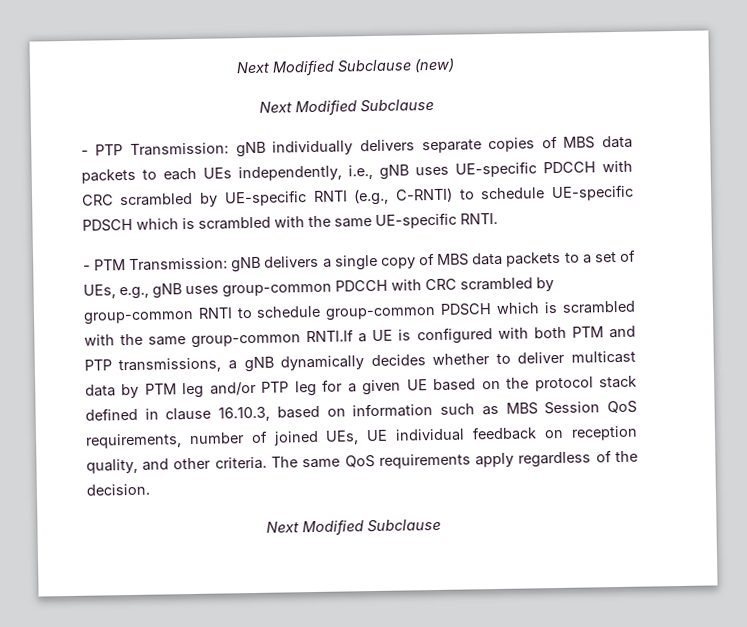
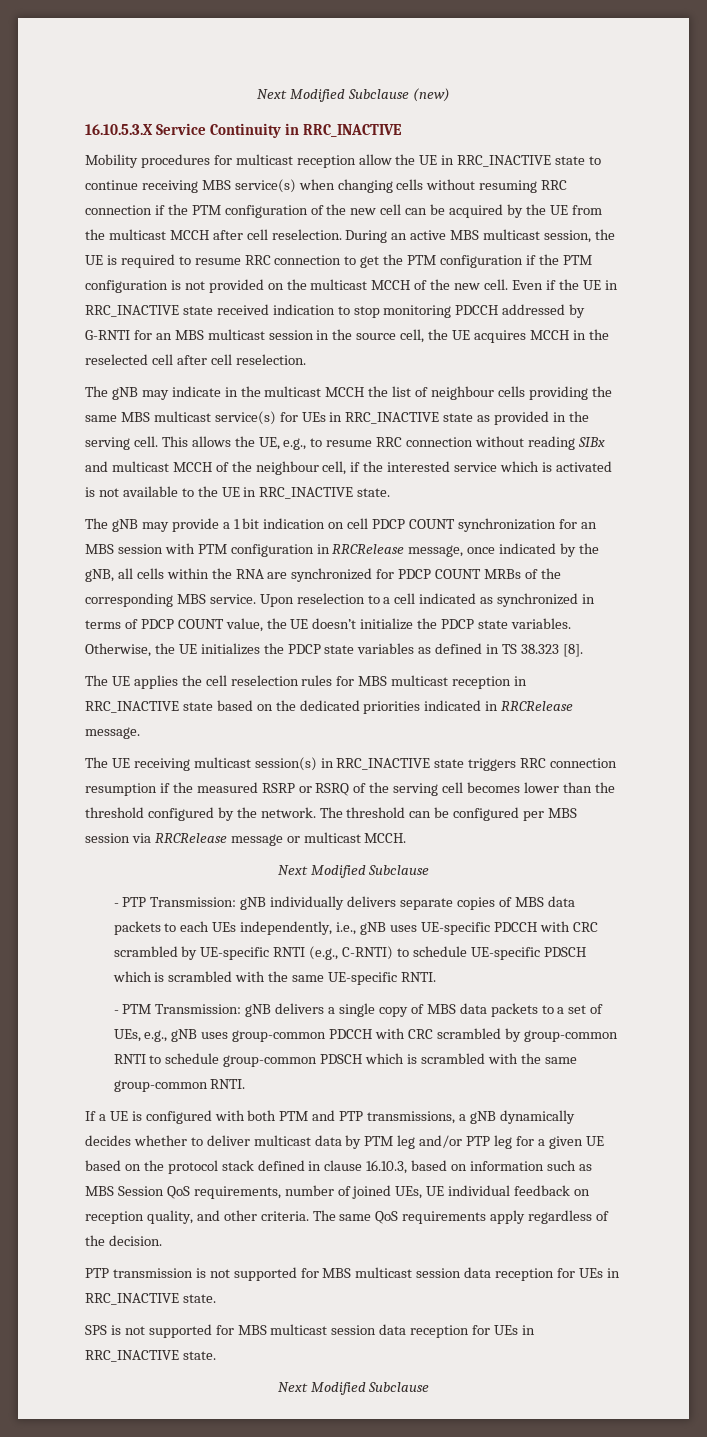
(455, 65) none -> [85,123,402,138] [85,154,602,168] [85,179,568,193] [85,204,602,218] [85,229,615,243] [85,254,592,268] [85,279,618,293] [85,304,586,318] [85,329,609,343] [85,354,306,365] [85,386,612,400] [85,411,589,425] [85,436,605,450] [85,461,612,475] [85,486,391,499] [85,518,597,532] [85,543,600,557] [85,568,561,582] [85,593,596,607] [85,618,571,632] [85,643,583,657] [85,675,528,689] [85,700,574,714] [85,727,140,739] [85,757,618,771] [85,782,615,796] [85,807,578,821] [85,832,407,846] // 16.10.5.3.X Service Continuity in RRC_INACTIVE // Mobility procedures for multicast reception allow the UE in RRC_INACTIVE state to continue receiving MBS service(s) when changing cells without resuming RRC connection if the PTM configuration of the new cell can be acquired by the UE from the multicast MCCH after cell reselection. During an active MBS multicast session, the UE is required to resume RRC connection to get the PTM configuration if the PTM configuration is not provided on the multicast MCCH of the new cell. Even if the UE in RRC_INACTIVE state received indication to stop monitoring PDCCH addressed by G-RNTI for an MBS multicast session in the source cell, the UE acquires MCCH in the reselected cell after cell reselection. // The gNB may indicate in the multicast MCCH the list of neighbour cells providing the same MBS multicast service(s) for UEs in RRC_INACTIVE state as provided in the serving cell. This allows the UE, e.g., to resume RRC connection without reading SIBx and multicast MCCH of the neighbour cell, if the interested service which is activated is not available to the UE in RRC_INACTIVE state. // The gNB may provide a 1 bit indication on cell PDCP COUNT synchronization for an MBS session with PTM configuration in RRCRelease message, once indicated by the gNB, all cells within the RNA are synchronized for PDCP COUNT MRBs of the corresponding MBS service. Upon reselection to a cell indicated as synchronized in terms of PDCP COUNT value, the UE doesn’t initialize the PDCP state variables. Otherwise, the UE initializes the PDCP state variables as defined in TS 38.323 [8]. // The UE applies the cell reselection rules for MBS multicast reception in RRC_INACTIVE state based on the dedicated priorities indicated in RRCRelease message. // The UE receiving multicast session(s) in RRC_INACTIVE state triggers RRC connection resumption if the measured RSRP or RSRQ of the serving cell becomes lower than the threshold configured by the network. The threshold can be configured per MBS session via RRCRelease message or multicast MCCH.
[306,329,355,343] RNTI.If -> [210,1079,246,1089] [85,1111,96,1121] RNTI. // If
(150, 489) none -> [85,1267,620,1281] [85,1293,216,1305] [85,1324,535,1338] [85,1350,216,1362] // PTP transmission is not supported for MBS multicast session data reception for UEs in RRC_INACTIVE state. // SPS is not supported for MBS multicast session data reception for UEs in RRC_INACTIVE state.

